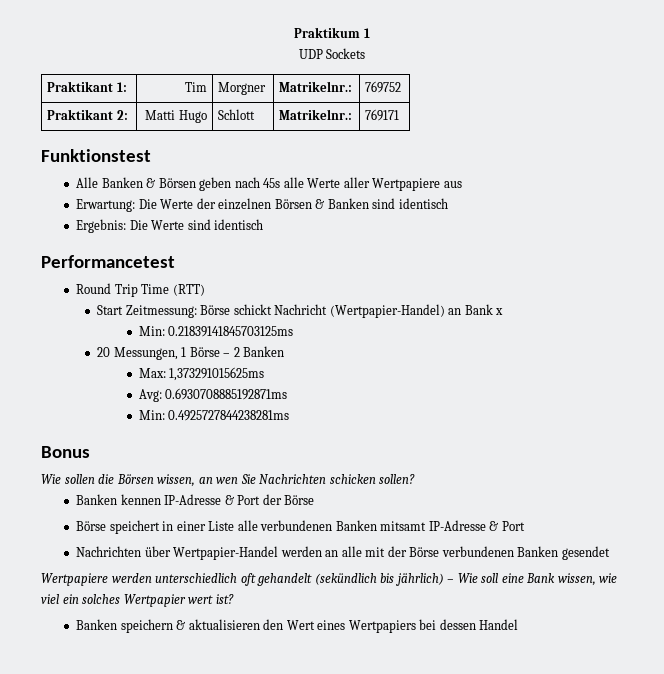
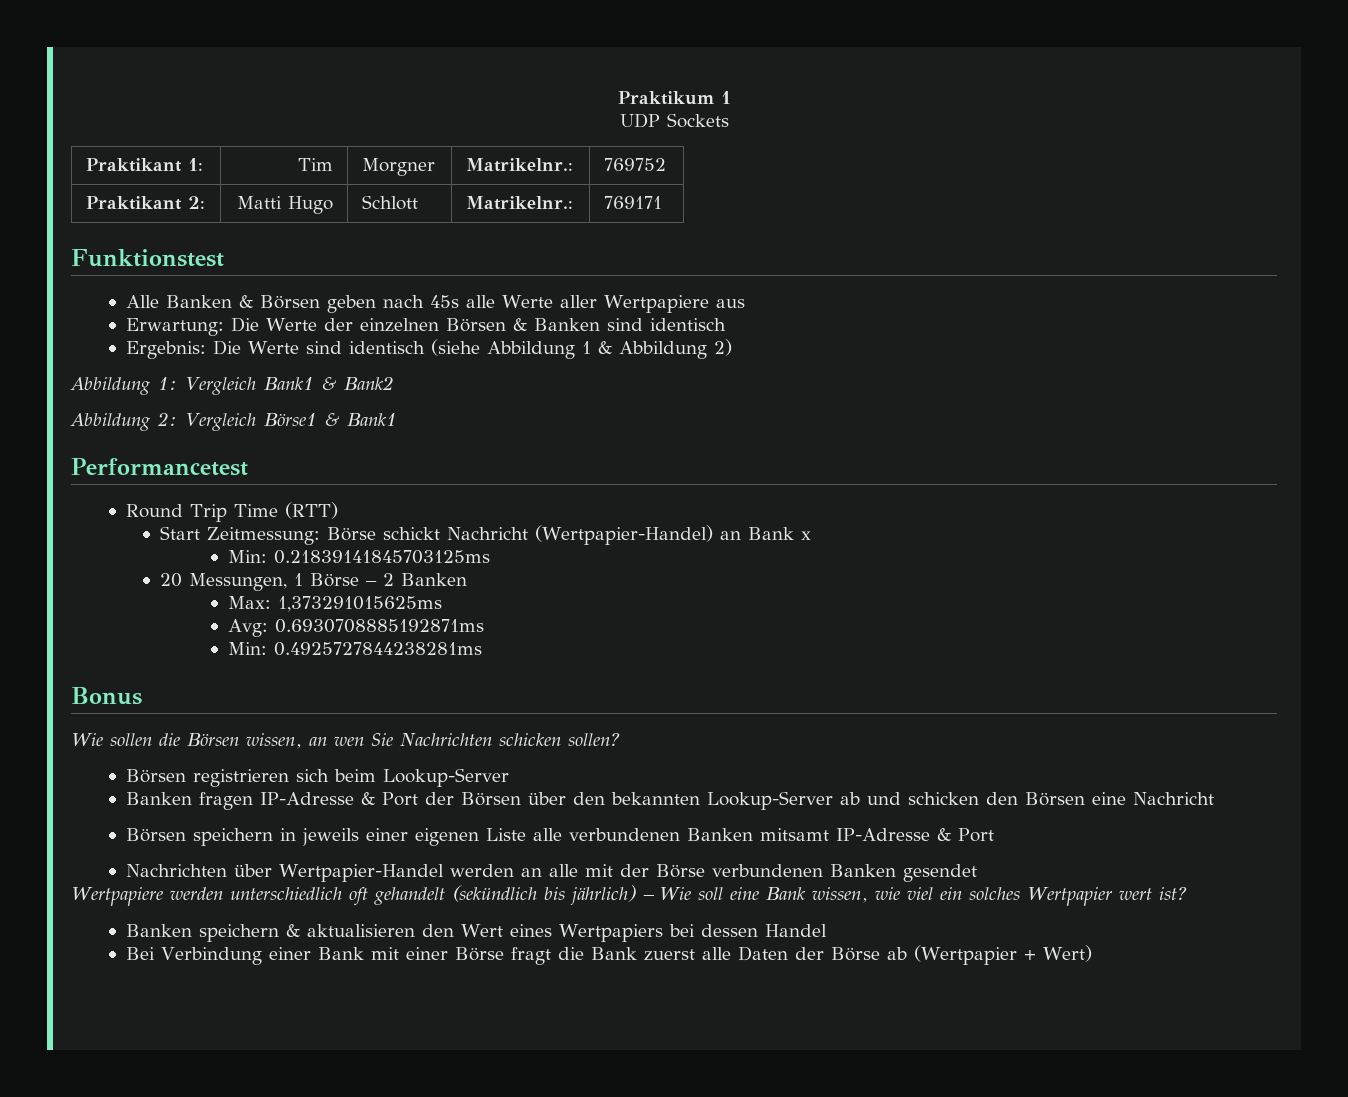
(264, 224) none -> [430,339,732,359] [70,376,394,395] [70,412,397,431] (siehe Abbildung 1 & Abbildung 2) // Abbildung 1: Vergleich Bank1 & Bank2 // Abbildung 2: Vergleich Börse1 & Bank1
[76,494,161,505] // Banken kennen -> [125,768,509,787] [125,792,253,810] // Börsen registrieren sich beim Lookup-Server // Banken fragen
[284,495,315,505] [76,520,206,534] Börse // Börse speichert in einer -> [460,791,1214,810] [125,828,479,846] Börsen über den bekannten Lookup-Server ab und schicken den Börsen eine Nachricht // Börsen speichern in jeweils einer eigenen
(519, 624) none -> [125,945,1092,965] // Bei Verbindung einer Bank mit einer Börse fragt die Bank zuerst alle Daten der Börse ab (Wertpapier + Wert)

